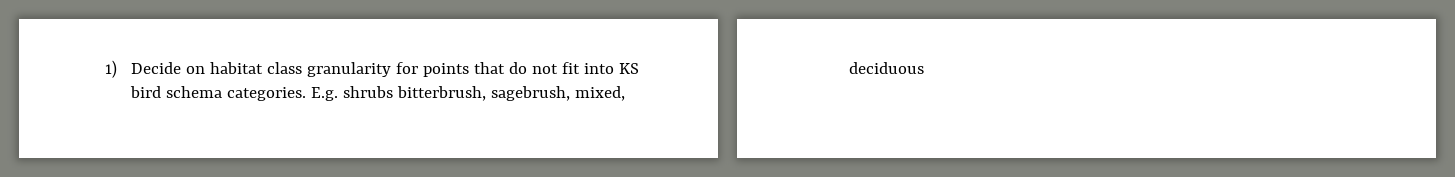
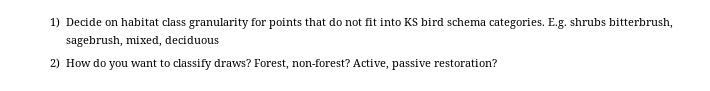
(925, 68) none -> [50,58,497,70] // 2) How do you want to classify draws? Forest, non-forest? Active, passive restoration?

